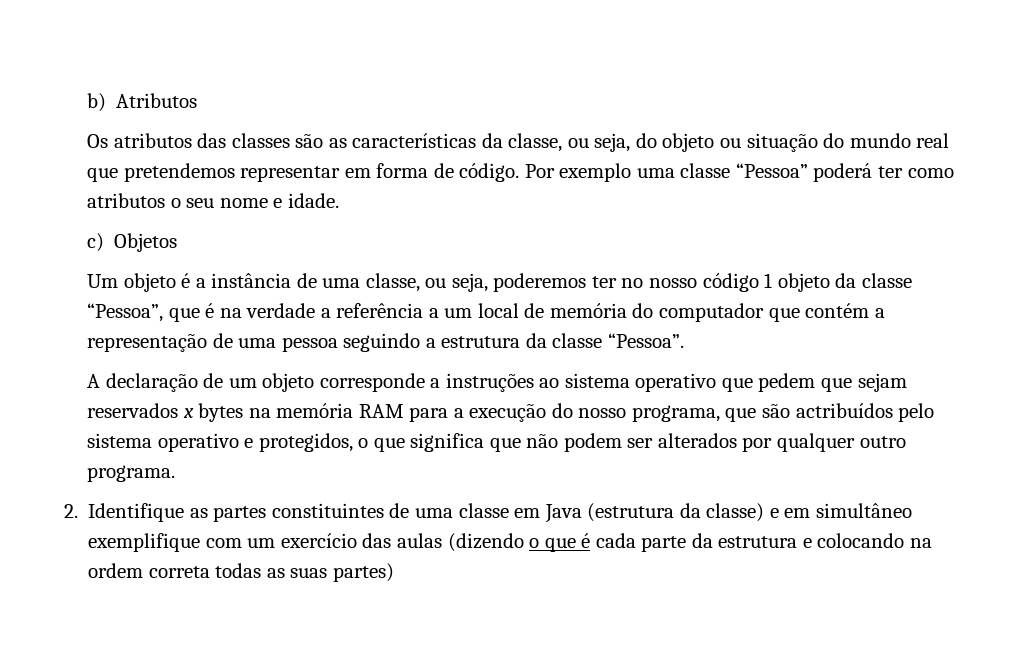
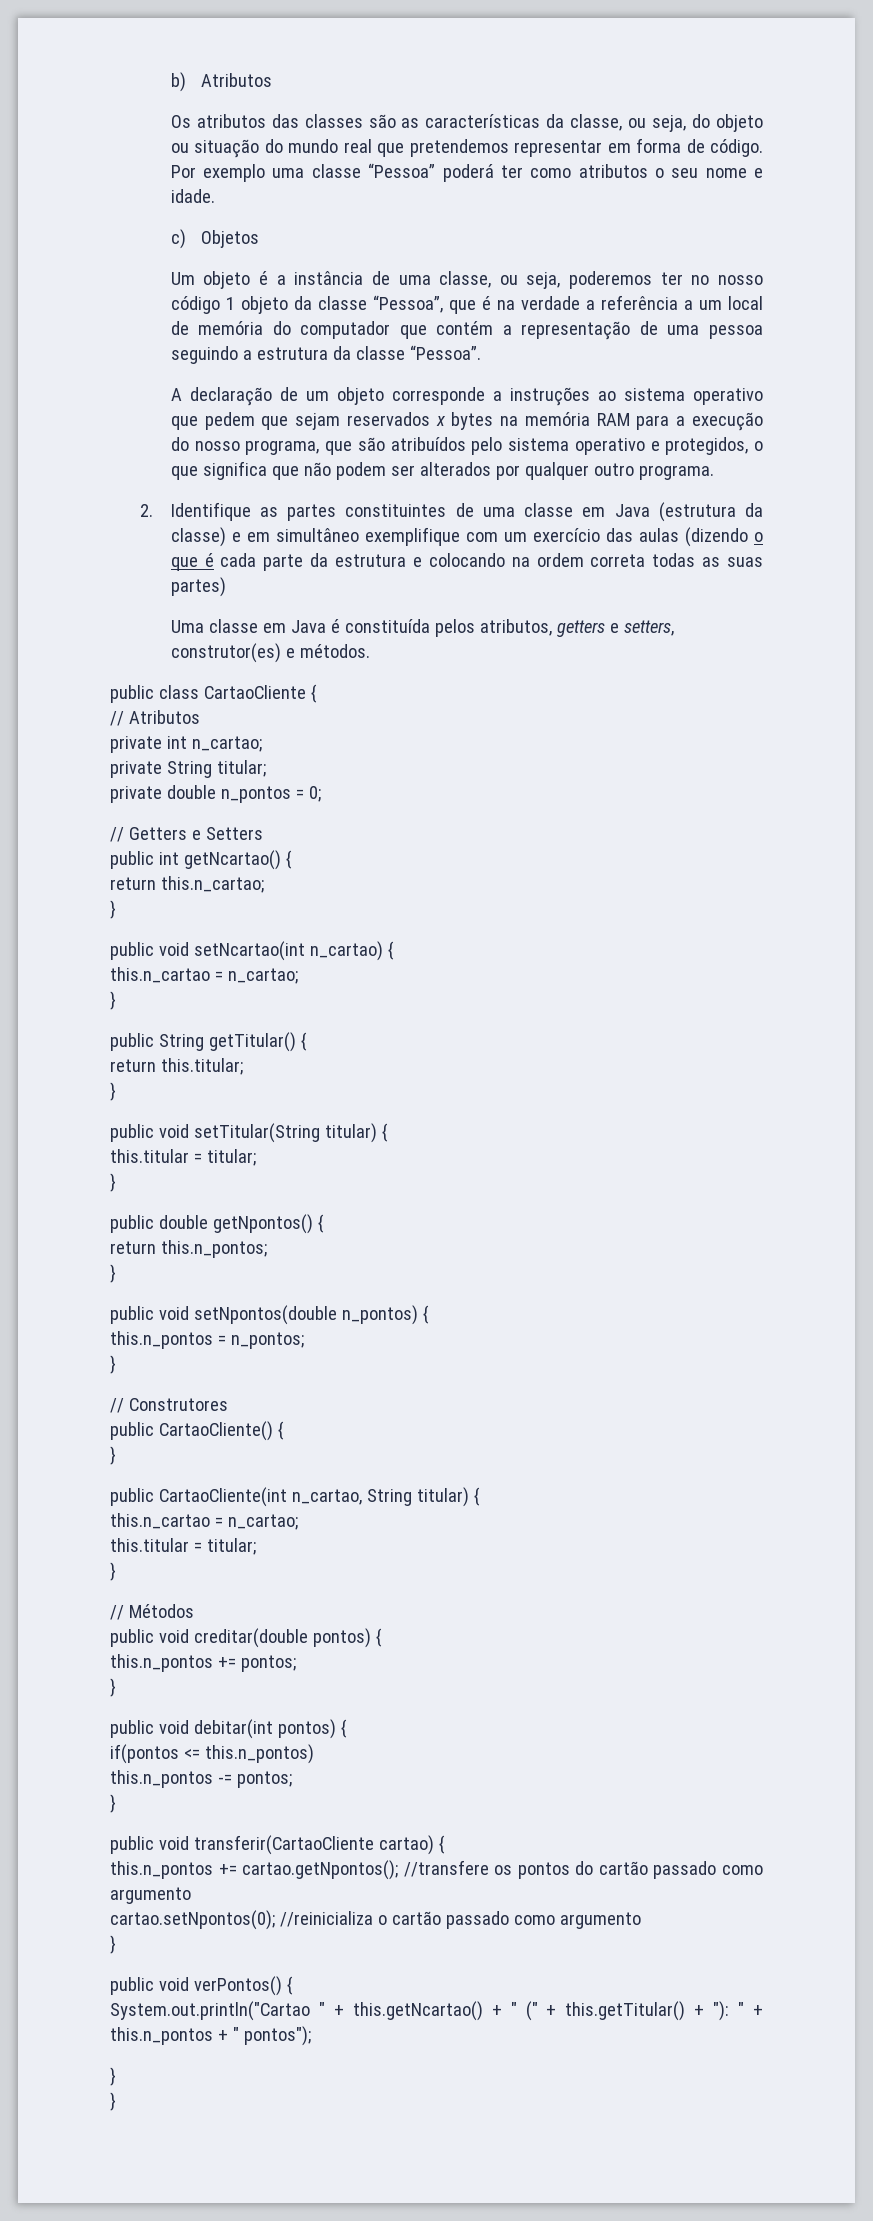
[795,403,893,418] actribuídos -> [390,437,466,451] atribuídos
(394, 572) none -> [170,619,674,637] [170,643,370,663] [110,684,317,703] [110,710,200,726] [110,736,262,753] [110,760,266,778] [110,785,321,803] [110,827,263,842] [110,850,292,870] [110,876,264,893] [110,900,116,919] [110,941,394,961] [110,967,298,984] [110,991,116,1010] [110,1032,307,1052] [110,1058,243,1075] [110,1082,116,1101] [110,1123,388,1143] [110,1149,256,1166] [110,1173,116,1192] [110,1214,324,1234] [110,1240,267,1258] [110,1264,116,1283] [110,1305,429,1325] [110,1331,304,1349] [110,1355,116,1374] [110,1398,228,1413] [110,1421,284,1441] [110,1446,116,1465] [110,1487,480,1507] [110,1513,298,1530] [110,1538,256,1555] [110,1562,116,1581] [110,1604,194,1620] [110,1628,382,1648] [110,1654,296,1672] [110,1678,116,1697] [110,1719,347,1739] [110,1744,314,1764] [110,1770,292,1788] [110,1794,116,1813] [110,1835,445,1855] [110,1860,763,1880] [110,1887,191,1904] [110,1910,641,1930] [110,1935,116,1954] [110,1976,293,1996] [110,2001,763,2021] [110,2026,311,2046] [110,2067,116,2086] [110,2092,116,2111] // Uma classe em Java é constituída pelos atributos, getters e setters, construtor(es) e métodos. // public class CartaoCliente { // // Atributos // private int n_cartao; // private String titular; // private double n_pontos = 0; // // Getters e Setters // public int getNcartao() { // return this.n_cartao; // } // public void setNcartao(int n_cartao) { // this.n_cartao = n_cartao; // } // public String getTitular() { // return this.titular; // } // public void setTitular(String titular) { // this.titular = titular; // } // public double getNpontos() { // return this.n_pontos; // } // public void setNpontos(double n_pontos) { // this.n_pontos = n_pontos; // } // // Construtores // public CartaoCliente() { // } // public CartaoCliente(int n_cartao, String titular) { // this.n_cartao = n_cartao; // this.titular = titular; // } // // Métodos // public void creditar(double pontos) { // this.n_pontos += pontos; // } // public void debitar(int pontos) { // if(pontos <= this.n_pontos) // this.n_pontos -= pontos; // } // public void transferir(CartaoCliente cartao) { // this.n_pontos += cartao.getNpontos(); //transfere os pontos do cartão passado como argumento // cartao.setNpontos(0); //reinicializa o cartão passado como argumento // } // public void verPontos() { // System.out.println("Cartao " + this.getNcartao() + " (" + this.getTitular() + "): " + this.n_pontos + " pontos"); // } // }

